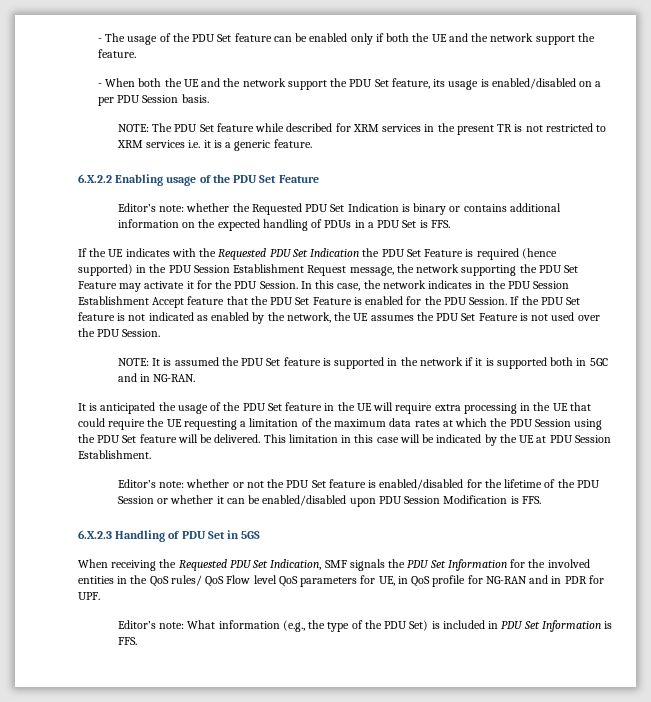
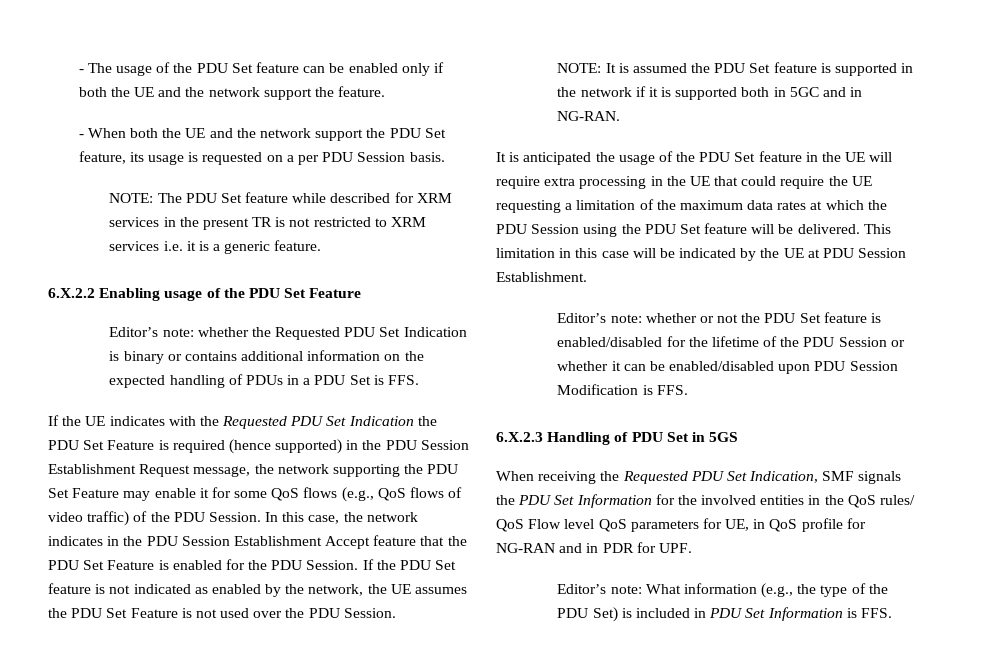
[491,78,576,89] enabled/disabled -> [202,152,263,165] requested
[144,281,185,289] activate -> [154,488,196,498] enable
(212, 284) none -> [234,487,463,502] [48,511,148,526] some QoS flows (e.g., QoS flows of video traffic) of

